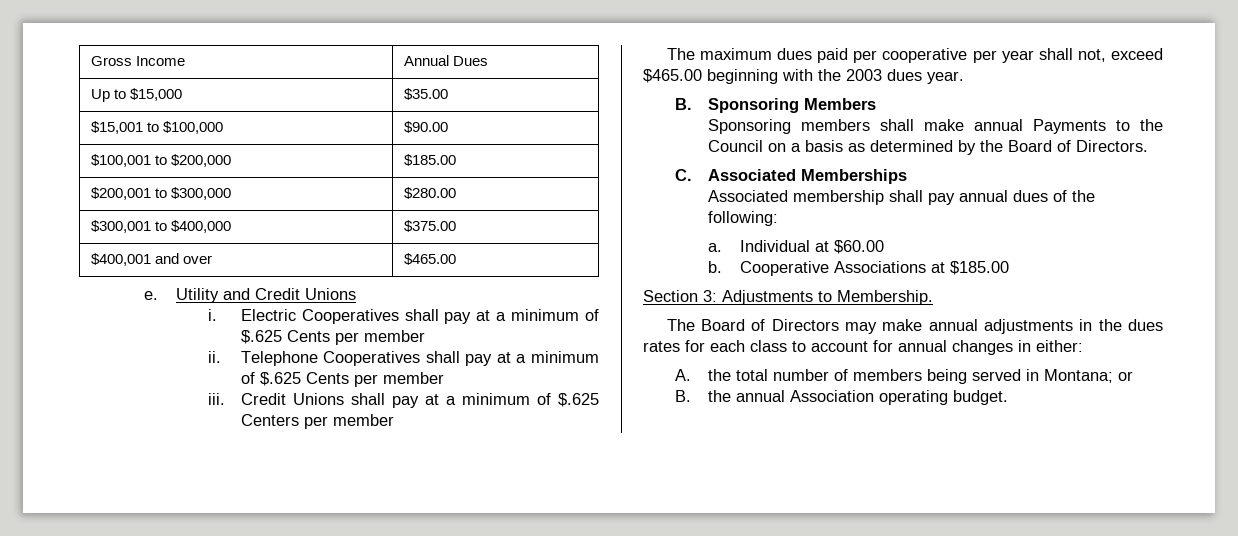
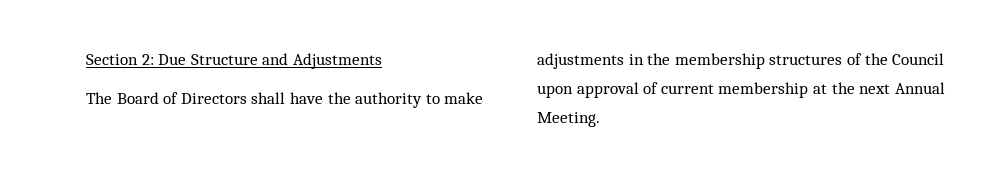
[90,56,185,66] [403,55,488,66] [90,88,182,102] [403,88,448,100] [90,121,223,134] [403,121,448,133] [90,154,231,167] [403,154,456,166] [90,187,231,200] [403,187,456,199] [90,220,231,233] [403,220,456,232] [90,253,212,266] [403,253,456,265] [143,288,357,303] [208,309,599,324] [240,330,425,345] [208,351,599,366] [240,372,444,387] [208,393,599,408] [240,414,394,429] [666,48,1163,63] [643,69,964,84] [675,98,876,113] [707,119,1163,134] [707,140,1148,155] [675,169,907,184] [707,190,1095,205] [707,211,778,226] [707,240,885,254] [707,261,1010,276] [643,290,717,302] Gross Income | Annual Dues // Up to $15,000 | $35.00 // $15,001 to $100,000 | $90.00 // $100,001 to $200,000 | $185.00 // $200,001 to $300,000 | $280.00 // $300,001 to $400,000 | $375.00 // $400,001 and over | $465.00 // e. Utility and Credit Unions // i. Electric Cooperatives shall pay at a minimum of $.625 Cents per member // ii. Telephone Cooperatives shall pay at a minimum of $.625 Cents per member // iii. Credit Unions shall pay at a minimum of $.625 Centers per member // The maximum dues paid per cooperative per year shall not, exceed $465.00 beginning with the 2003 dues year. // B. Sponsoring Members // Sponsoring members shall make annual Payments to the Council on a basis as determined by the Board of Directors. // C. Associated Memberships // Associated membership shall pay annual dues of the following: // a. Individual at $60.00 // b. Cooperative Associations at $185.00 // Section 3: -> [86,53,289,65] Section 2: Due Structure and
[818,290,933,305] to Membership. -> (382, 61) none
[845,319,1163,334] [643,340,1083,355] [675,369,1133,384] [675,390,1008,405] may make annual adjustments in the dues rates for each class to account for annual changes in either: // A. the total number of members being served in Montana; or // B. the annual Association operating budget. -> [251,92,484,108] [537,53,945,69] [537,82,945,98] [537,112,600,127] shall have the authority to make adjustments in the membership structures of the Council upon approval of current membership at the next Annual Meeting.

